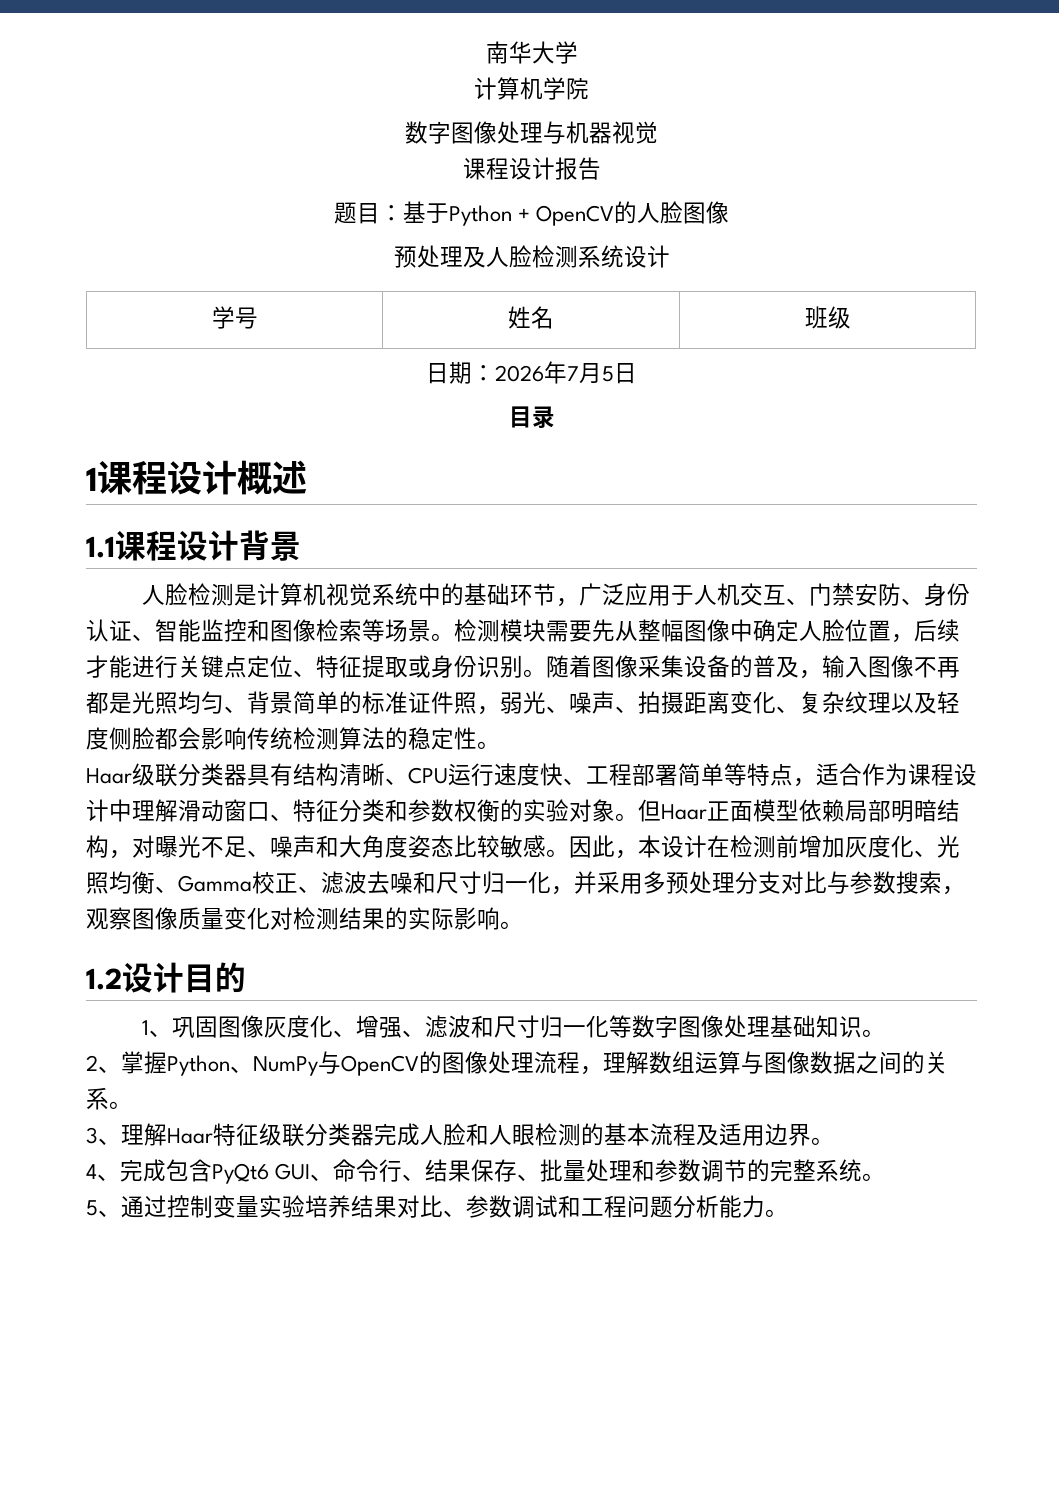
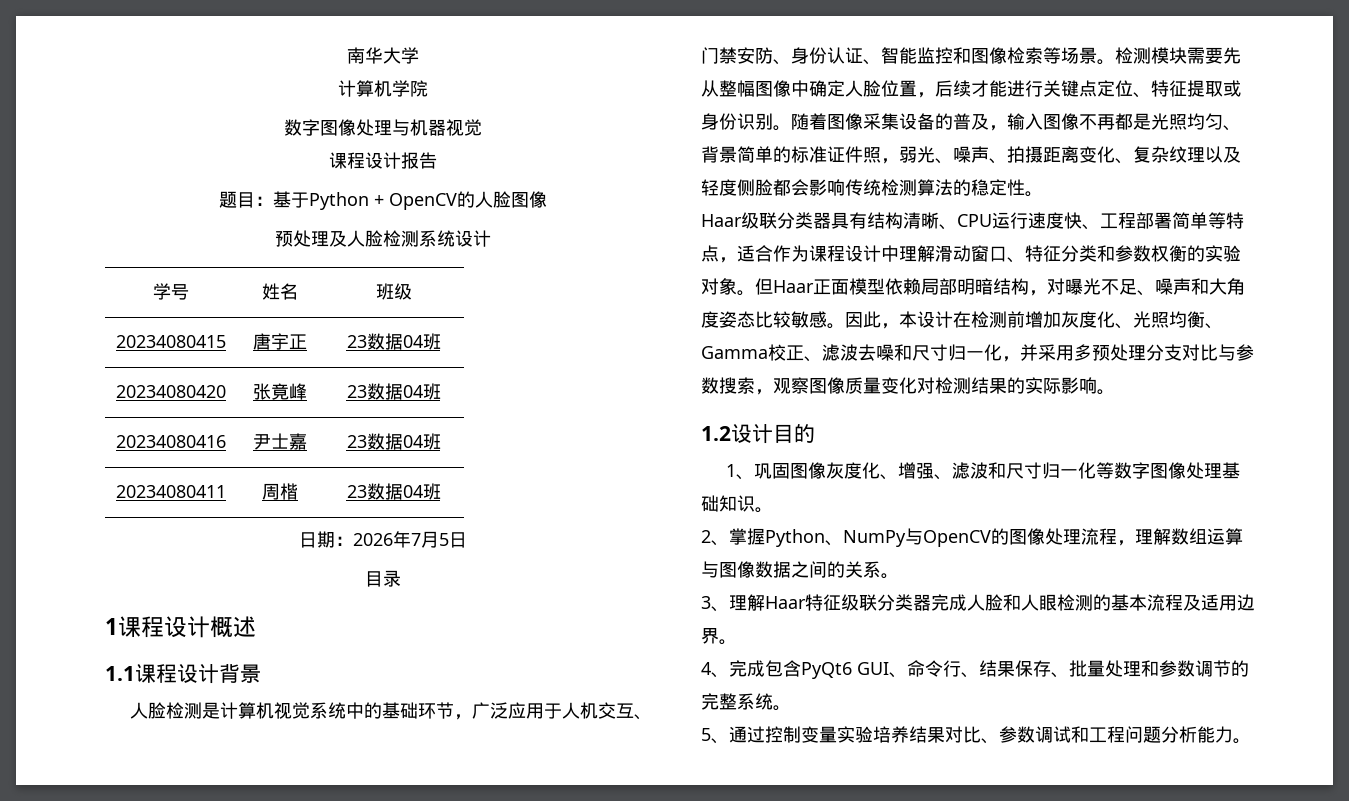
(851, 317) none -> [116,335,226,348] [253,333,307,350] [346,333,441,350] [116,385,226,398] [253,383,307,400] [346,383,441,400] [116,435,226,448] [253,433,307,450] [346,433,441,450] [116,485,226,498] [262,483,298,500] [346,483,441,500] // 20234080415 | 唐宇正 | 23数据04班 // 20234080420 | 张竟峰 | 23数据04班 // 20234080416 | 尹士嘉 | 23数据04班 // 20234080411 | 周楷 | 23数据04班

